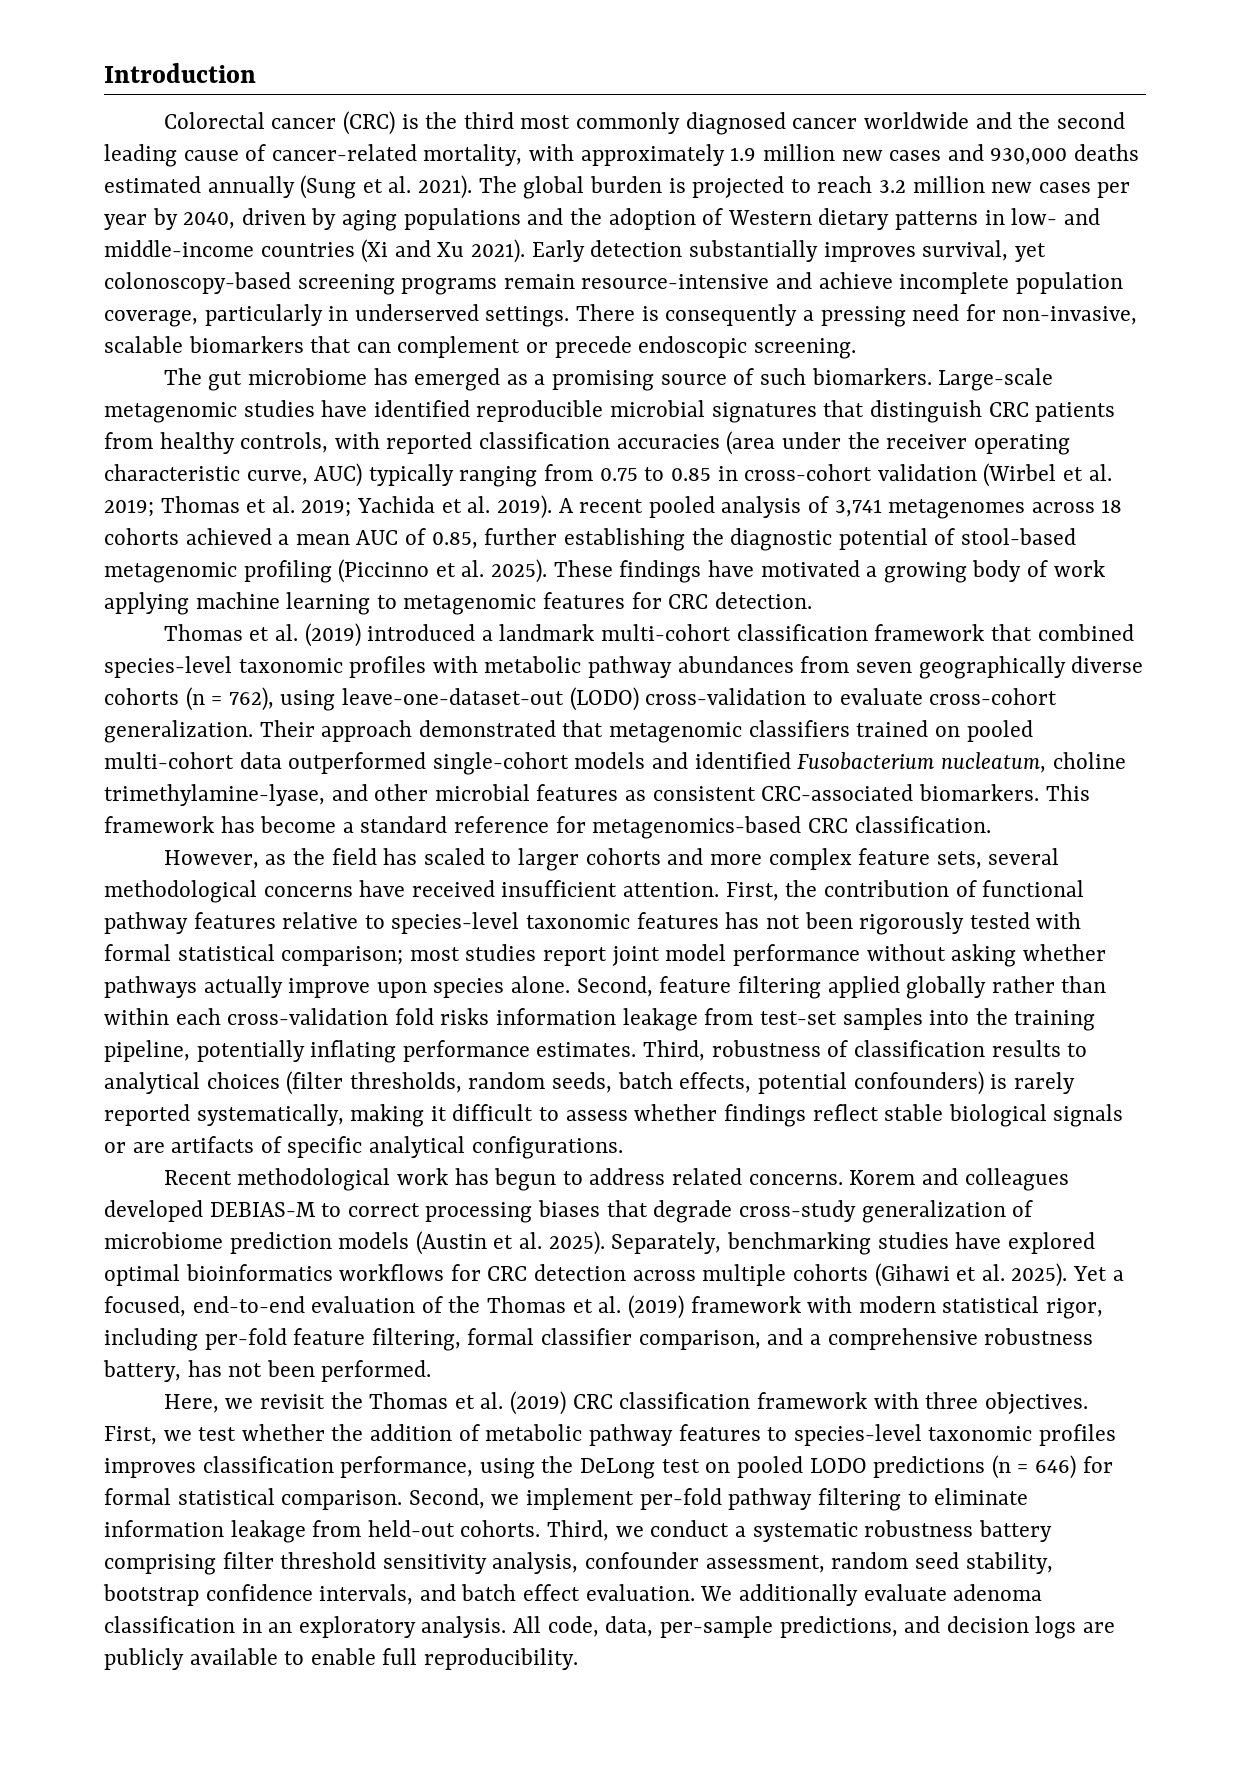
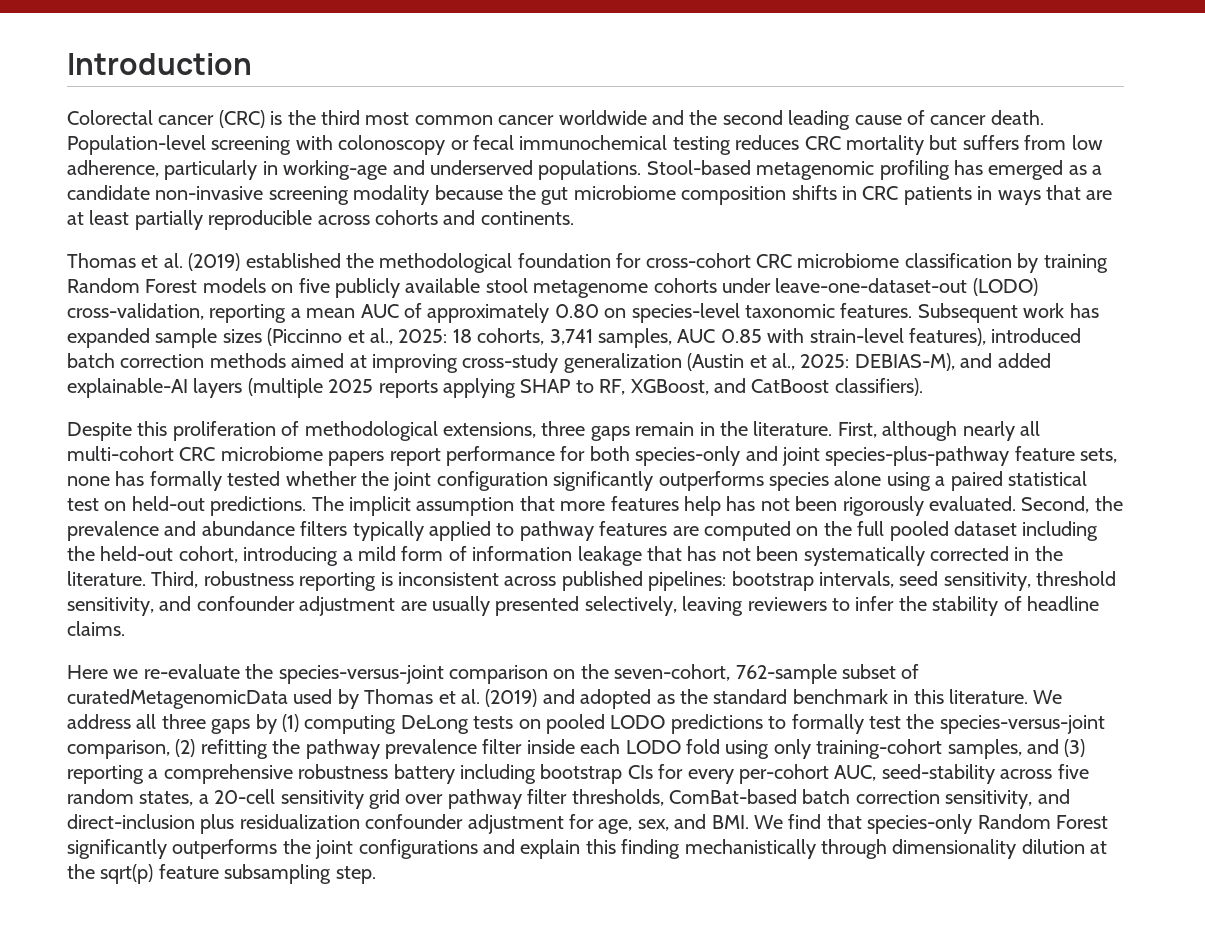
[576,112,786,135] commonly diagnosed -> [414,115,493,125] common
[271,144,1139,166] [104,175,1131,199] [104,208,1100,231] [104,239,1046,263] [104,272,1123,295] [104,304,1138,327] [104,336,856,359] [163,368,1054,391] [104,400,1116,423] [104,431,1070,455] [104,463,1112,487] [104,495,1123,519] [104,528,1076,551] [104,559,1105,583] [104,592,812,615] [163,623,1134,647] [104,656,1144,679] [104,687,1058,711] [104,720,1033,743] [104,752,1126,775] [104,784,1090,806] [104,816,991,839] [163,848,1060,871] [104,880,1085,903] [104,912,1082,935] [104,944,1106,967] [104,976,1107,999] [104,1008,1096,1031] [104,1040,1088,1063] [104,1071,1075,1095] [104,1104,1124,1127] [104,1136,623,1159] [163,1168,1069,1191] [104,1200,1034,1223] [104,1231,1095,1255] [104,1263,1124,1287] [104,1295,1103,1319] [104,1328,1094,1351] [103,1360,432,1382] [163,1391,1088,1415] [104,1424,1116,1446] [104,1455,1113,1479] [104,1488,1029,1511] [104,1520,1052,1543] [104,1552,1053,1575] [103,1584,1043,1606] [104,1616,1115,1639] [104,1648,579,1670] cancer-related mortality, with approximately 1.9 million new cases and 930,000 deaths estimated annually (Sung et al. 2021). The global burden is projected to reach 3.2 million new cases per year by 2040, driven by aging populations and the adoption of Western dietary patterns in low- and middle-income countries (Xi and Xu 2021). Early detection substantially improves survival, yet colonoscopy-based screening programs remain resource-intensive and achieve incomplete population coverage, particularly in underserved settings. There is consequently a pressing need for non-invasive, scalable biomarkers that can complement or precede endoscopic screening. // The gut microbiome has emerged as a promising source of such biomarkers. Large-scale metagenomic studies have identified reproducible microbial signatures that distinguish CRC patients from healthy controls, with reported classification accuracies (area under the receiver operating characteristic curve, AUC) typically ranging from 0.75 to 0.85 in cross-cohort validation (Wirbel et al. 2019; Thomas et al. 2019; Yachida et al. 2019). A recent pooled analysis of 3,741 metagenomes across 18 cohorts achieved a mean AUC of 0.85, further establishing the diagnostic potential of stool-based metagenomic profiling (Piccinno et al. 2025). These findings have motivated a growing body of work applying machine learning to metagenomic features for CRC detection. // Thomas et al. (2019) introduced a landmark multi-cohort classification framework that combined species-level taxonomic profiles with metabolic pathway abundances from seven geographically diverse cohorts (n = 762), using leave-one-dataset-out (LODO) cross-validation to evaluate cross-cohort generalization. Their approach demonstrated that metagenomic classifiers trained on pooled multi-cohort data outperformed single-cohort models and identified Fusobacterium nucleatum, choline trimethylamine-lyase, and other microbial features as consistent CRC-associated biomarkers. This framework has become a standard reference for metagenomics-based CRC classification. // However, as the field has scaled to larger cohorts and more complex feature sets, several methodological concerns have received insufficient attention. First, the contribution of functional pathway features relative to species-level taxonomic features has not been rigorously tested with formal statistical comparison; most studies report joint model performance without asking whether pathways actually improve upon species alone. Second, feature filtering applied globally rather than within each cross-validation fold risks information leakage from test-set samples into the training pipeline, potentially inflating performance estimates. Third, robustness of classification results to analytical choices (filter thresholds, random seeds, batch effects, potential confounders) is rarely reported systematically, making it difficult to assess whether findings reflect stable biological signals or are artifacts of specific analytical configurations. // Recent methodological work has begun to address related concerns. Korem and colleagues developed DEBIAS-M to correct processing biases that degrade cross-study generalization of microbiome prediction models (Austin et al. 2025). Separately, benchmarking studies have explored optimal bioinformatics workflows for CRC detection across multiple cohorts (Gihawi et al. 2025). Yet a focused, end-to-end evaluation of the Thomas et al. (2019) framework with modern statistical rigor, including per-fold feature filtering, formal classifier comparison, and a comprehensive robustness battery, has not been performed. // Here, we revisit the Thomas et al. (2019) CRC classification framework with three objectives. First, we test whether the addition of metabolic pathway features to species-level taxonomic profiles improves classification performance, using the DeLong test on pooled LODO predictions (n = 646) for formal statistical comparison. Second, we implement per-fold pathway filtering to eliminate information leakage from held-out cohorts. Third, we conduct a systematic robustness battery comprising filter threshold sensitivity analysis, confounder assessment, random seed stability, bootstrap confidence intervals, and batch effect evaluation. We additionally evaluate adenoma classification in an exploratory analysis. All code, data, per-sample predictions, and decision logs are publicly available to enable full reproducibility. -> [930,110,1044,125] [67,135,1103,155] [67,160,1103,180] [67,185,1113,205] [67,210,574,230] [67,253,1108,273] [67,278,1038,298] [67,303,1099,323] [67,328,1082,348] [67,353,1051,373] [67,378,923,398] [67,421,1040,441] [67,446,1118,466] [67,471,1087,491] [67,496,1123,516] [67,521,1099,541] [67,546,1063,566] [67,571,1117,591] [67,596,1099,616] [67,621,125,636] [67,664,920,684] [67,689,1063,709] [67,714,1105,734] [67,739,1086,759] [67,764,1089,784] [67,789,1070,809] [67,814,1108,834] [67,839,1108,859] [67,864,376,884] cancer death. Population-level screening with colonoscopy or fecal immunochemical testing reduces CRC mortality but suffers from low adherence, particularly in working-age and underserved populations. Stool-based metagenomic profiling has emerged as a candidate non-invasive screening modality because the gut microbiome composition shifts in CRC patients in ways that are at least partially reproducible across cohorts and continents. // Thomas et al. (2019) established the methodological foundation for cross-cohort CRC microbiome classification by training Random Forest models on five publicly available stool metagenome cohorts under leave-one-dataset-out (LODO) cross-validation, reporting a mean AUC of approximately 0.80 on species-level taxonomic features. Subsequent work has expanded sample sizes (Piccinno et al., 2025: 18 cohorts, 3,741 samples, AUC 0.85 with strain-level features), introduced batch correction methods aimed at improving cross-study generalization (Austin et al., 2025: DEBIAS-M), and added explainable-AI layers (multiple 2025 reports applying SHAP to RF, XGBoost, and CatBoost classifiers). // Despite this proliferation of methodological extensions, three gaps remain in the literature. First, although nearly all multi-cohort CRC microbiome papers report performance for both species-only and joint species-plus-pathway feature sets, none has formally tested whether the joint configuration significantly outperforms species alone using a paired statistical test on held-out predictions. The implicit assumption that more features help has not been rigorously evaluated. Second, the prevalence and abundance filters typically applied to pathway features are computed on the full pooled dataset including the held-out cohort, introducing a mild form of information leakage that has not been systematically corrected in the literature. Third, robustness reporting is inconsistent across published pipelines: bootstrap intervals, seed sensitivity, threshold sensitivity, and confounder adjustment are usually presented selectively, leaving reviewers to infer the stability of headline claims. // Here we re-evaluate the species-versus-joint comparison on the seven-cohort, 762-sample subset of curatedMetagenomicData used by Thomas et al. (2019) and adopted as the standard benchmark in this literature. We address all three gaps by (1) computing DeLong tests on pooled LODO predictions to formally test the species-versus-joint comparison, (2) refitting the pathway prevalence filter inside each LODO fold using only training-cohort samples, and (3) reporting a comprehensive robustness battery including bootstrap CIs for every per-cohort AUC, seed-stability across five random states, a 20-cell sensitivity grid over pathway filter thresholds, ComBat-based batch correction sensitivity, and direct-inclusion plus residualization confounder adjustment for age, sex, and BMI. We find that species-only Random Forest significantly outperforms the joint configurations and explain this finding mechanistically through dimensionality dilution at the sqrt(p) feature subsampling step.

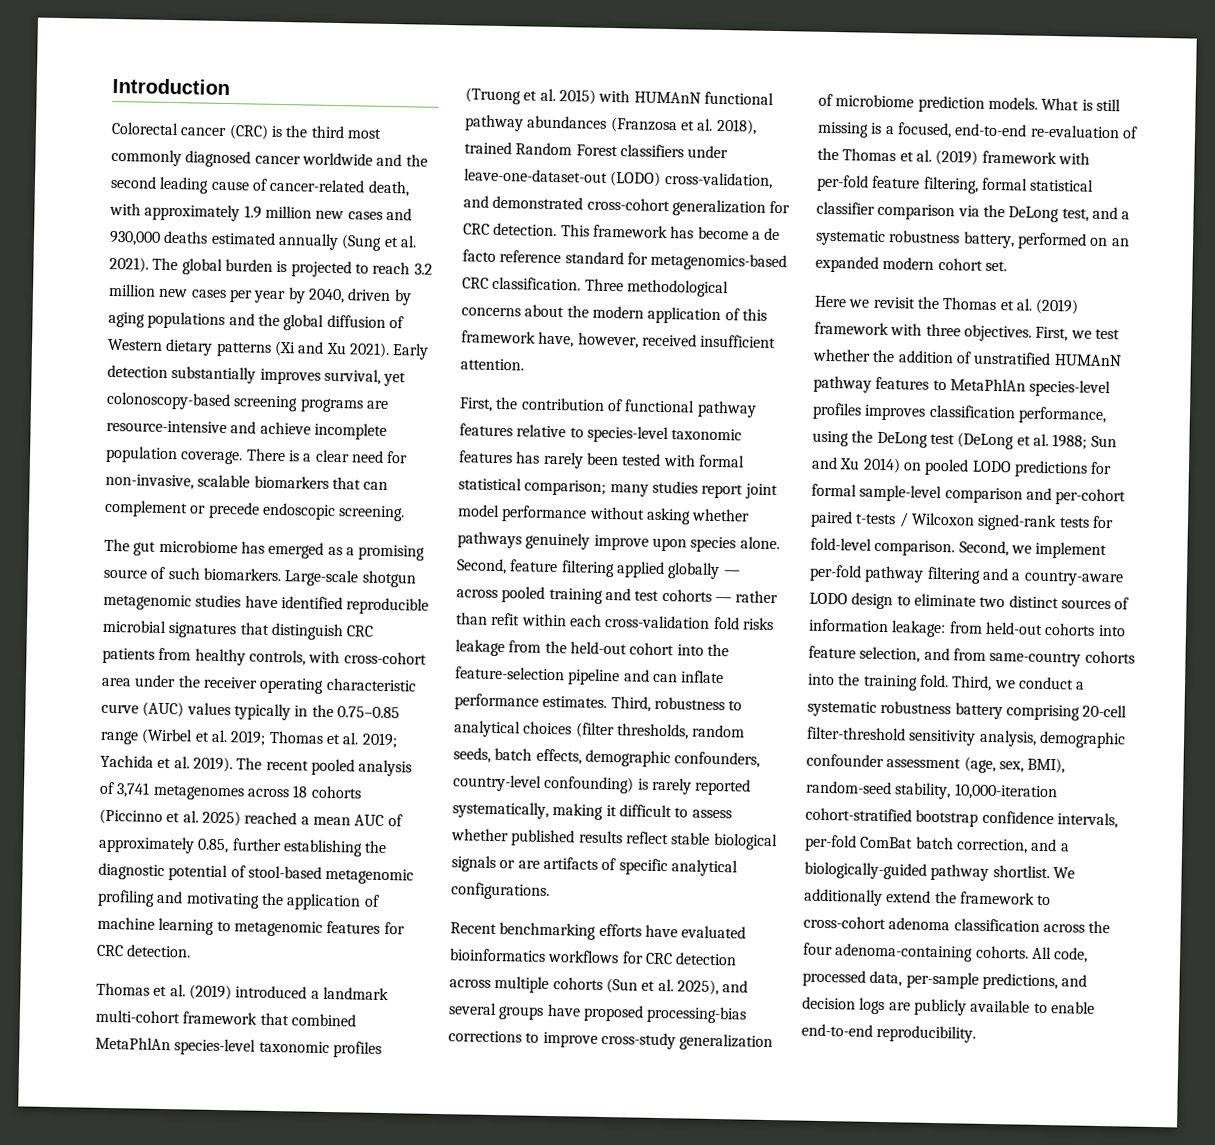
[414,115,493,125] common -> [111,148,252,168] commonly diagnosed
[930,110,1044,125] [67,135,1103,155] [67,160,1103,180] [67,185,1113,205] [67,210,574,230] [67,253,1108,273] [67,278,1038,298] [67,303,1099,323] [67,328,1082,348] [67,353,1051,373] [67,378,923,398] [67,421,1040,441] [67,446,1118,466] [67,471,1087,491] [67,496,1123,516] [67,521,1099,541] [67,546,1063,566] [67,571,1117,591] [67,596,1099,616] [67,621,125,636] [67,664,920,684] [67,689,1063,709] [67,714,1105,734] [67,739,1086,759] [67,764,1089,784] [67,789,1070,809] [67,814,1108,834] [67,839,1108,859] [67,864,376,884] cancer death. Population-level screening with colonoscopy or fecal immunochemical testing reduces CRC mortality but suffers from low adherence, particularly in working-age and underserved populations. Stool-based metagenomic profiling has emerged as a candidate non-invasive screening modality because the gut microbiome composition shifts in CRC patients in ways that are at least partially reproducible across cohorts and continents. // Thomas et al. (2019) established the methodological foundation for cross-cohort CRC microbiome classification by training Random Forest models on five publicly available stool metagenome cohorts under leave-one-dataset-out (LODO) cross-validation, reporting a mean AUC of approximately 0.80 on species-level taxonomic features. Subsequent work has expanded sample sizes (Piccinno et al., 2025: 18 cohorts, 3,741 samples, AUC 0.85 with strain-level features), introduced batch correction methods aimed at improving cross-study generalization (Austin et al., 2025: DEBIAS-M), and added explainable-AI layers (multiple 2025 reports applying SHAP to RF, XGBoost, and CatBoost classifiers). // Despite this proliferation of methodological extensions, three gaps remain in the literature. First, although nearly all multi-cohort CRC microbiome papers report performance for both species-only and joint species-plus-pathway feature sets, none has formally tested whether the joint configuration significantly outperforms species alone using a paired statistical test on held-out predictions. The implicit assumption that more features help has not been rigorously evaluated. Second, the prevalence and abundance filters typically applied to pathway features are computed on the full pooled dataset including the held-out cohort, introducing a mild form of information leakage that has not been systematically corrected in the literature. Third, robustness reporting is inconsistent across published pipelines: bootstrap intervals, seed sensitivity, threshold sensitivity, and confounder adjustment are usually presented selectively, leaving reviewers to infer the stability of headline claims. // Here we re-evaluate the species-versus-joint comparison on the seven-cohort, 762-sample subset of curatedMetagenomicData used by Thomas et al. (2019) and adopted as the standard benchmark in this literature. We address all three gaps by (1) computing DeLong tests on pooled LODO predictions to formally test the species-versus-joint comparison, (2) refitting the pathway prevalence filter inside each LODO fold using only training-cohort samples, and (3) reporting a comprehensive robustness battery including bootstrap CIs for every per-cohort AUC, seed-stability across five random states, a 20-cell sensitivity grid over pathway filter thresholds, ComBat-based batch correction sensitivity, and direct-inclusion plus residualization confounder adjustment for age, sex, and BMI. We find that species-only Random Forest significantly outperforms the joint configurations and explain this finding mechanistically through dimensionality dilution at the sqrt(p) feature subsampling step. -> [269,178,410,197] [109,202,412,222] [109,230,417,251] [109,256,433,278] [108,283,412,306] [108,311,404,331] [107,338,430,360] [107,364,407,387] [106,391,389,413] [106,419,387,440] [105,445,409,465] [105,473,389,491] [104,499,406,522] [104,538,426,561] [103,566,416,588] [103,593,430,615] [102,619,374,641] [102,647,427,666] [101,674,417,694] [101,701,400,721] [100,728,398,749] [100,754,413,777] [99,781,362,801] [99,808,403,827] [98,835,388,857] [98,862,415,885] [97,889,380,911] [97,916,405,937] [96,944,192,958] [96,982,389,1001] [95,1009,356,1027] [95,1036,382,1058] [465,87,774,105] [465,114,757,135] [464,141,729,159] [464,168,773,189] [463,195,791,217] [463,222,781,241] [462,249,788,272] [462,276,729,298] [461,304,767,325] [461,330,777,349] [460,358,524,371] [459,396,757,418] [459,423,743,444] [458,450,745,469] [458,477,778,500] [457,504,751,525] [457,531,780,553] [456,558,741,580] [456,586,779,604] [456,612,774,631] [455,639,729,657] [455,666,725,686] [454,693,743,712] [454,720,746,740] [453,747,761,768] [453,774,752,796] [452,801,732,820] [451,828,778,851] [451,855,738,877] [451,882,550,900] [450,922,747,940] [449,948,738,966] [449,976,749,996] [448,1002,748,1024] [448,1030,774,1052] [818,93,1121,113] [817,121,1138,139] [817,147,1090,166] [816,174,1095,194] [816,201,1131,223] [815,229,1130,250] [815,255,1007,273] [814,295,1080,315] [814,321,1120,342] [812,348,1122,367] [813,375,1112,398] [812,402,1107,425] [812,430,1117,450] [811,456,1113,478] [811,483,1127,506] [810,510,1114,532] [810,537,1108,560] [809,564,1124,587] [809,592,1130,610] [808,618,1126,638] [808,645,1135,667] [807,673,1086,691] [807,700,1128,721] [807,726,1126,749] [806,753,1066,774] [806,780,1058,801] [805,807,1118,829] [804,834,1070,854] [804,861,1075,881] [804,888,1052,907] [803,915,1111,934] [803,942,1089,963] [802,969,1088,991] [802,996,1095,1016] [801,1023,977,1043] cancer-related death, with approximately 1.9 million new cases and 930,000 deaths estimated annually (Sung et al. 2021). The global burden is projected to reach 3.2 million new cases per year by 2040, driven by aging populations and the global diffusion of Western dietary patterns (Xi and Xu 2021). Early detection substantially improves survival, yet colonoscopy-based screening programs are resource-intensive and achieve incomplete population coverage. There is a clear need for non-invasive, scalable biomarkers that can complement or precede endoscopic screening. // The gut microbiome has emerged as a promising source of such biomarkers. Large-scale shotgun metagenomic studies have identified reproducible microbial signatures that distinguish CRC patients from healthy controls, with cross-cohort area under the receiver operating characteristic curve (AUC) values typically in the 0.75–0.85 range (Wirbel et al. 2019; Thomas et al. 2019; Yachida et al. 2019). The recent pooled analysis of 3,741 metagenomes across 18 cohorts (Piccinno et al. 2025) reached a mean AUC of approximately 0.85, further establishing the diagnostic potential of stool-based metagenomic profiling and motivating the application of machine learning to metagenomic features for CRC detection. // Thomas et al. (2019) introduced a landmark multi-cohort framework that combined MetaPhlAn species-level taxonomic profiles (Truong et al. 2015) with HUMAnN functional pathway abundances (Franzosa et al. 2018), trained Random Forest classifiers under leave-one-dataset-out (LODO) cross-validation, and demonstrated cross-cohort generalization for CRC detection. This framework has become a de facto reference standard for metagenomics-based CRC classification. Three methodological concerns about the modern application of this framework have, however, received insufficient attention. // First, the contribution of functional pathway features relative to species-level taxonomic features has rarely been tested with formal statistical comparison; many studies report joint model performance without asking whether pathways genuinely improve upon species alone. Second, feature filtering applied globally — across pooled training and test cohorts — rather than refit within each cross-validation fold risks leakage from the held-out cohort into the feature-selection pipeline and can inflate performance estimates. Third, robustness to analytical choices (filter thresholds, random seeds, batch effects, demographic confounders, country-level confounding) is rarely reported systematically, making it difficult to assess whether published results reflect stable biological signals or are artifacts of specific analytical configurations. // Recent benchmarking efforts have evaluated bioinformatics workflows for CRC detection across multiple cohorts (Sun et al. 2025), and several groups have proposed processing-bias corrections to improve cross-study generalization of microbiome prediction models. What is still missing is a focused, end-to-end re-evaluation of the Thomas et al. (2019) framework with per-fold feature filtering, formal statistical classifier comparison via the DeLong test, and a systematic robustness battery, performed on an expanded modern cohort set. // Here we revisit the Thomas et al. (2019) framework with three objectives. First, we test whether the addition of unstratified HUMAnN pathway features to MetaPhlAn species-level profiles improves classification performance, using the DeLong test (DeLong et al. 1988; Sun and Xu 2014) on pooled LODO predictions for formal sample-level comparison and per-cohort paired t-tests / Wilcoxon signed-rank tests for fold-level comparison. Second, we implement per-fold pathway filtering and a country-aware LODO design to eliminate two distinct sources of information leakage: from held-out cohorts into feature selection, and from same-country cohorts into the training fold. Third, we conduct a systematic robustness battery comprising 20-cell filter-threshold sensitivity analysis, demographic confounder assessment (age, sex, BMI), random-seed stability, 10,000-iteration cohort-stratified bootstrap confidence intervals, per-fold ComBat batch correction, and a biologically-guided pathway shortlist. We additionally extend the framework to cross-cohort adenoma classification across the four adenoma-containing cohorts. All code, processed data, per-sample predictions, and decision logs are publicly available to enable end-to-end reproducibility.

